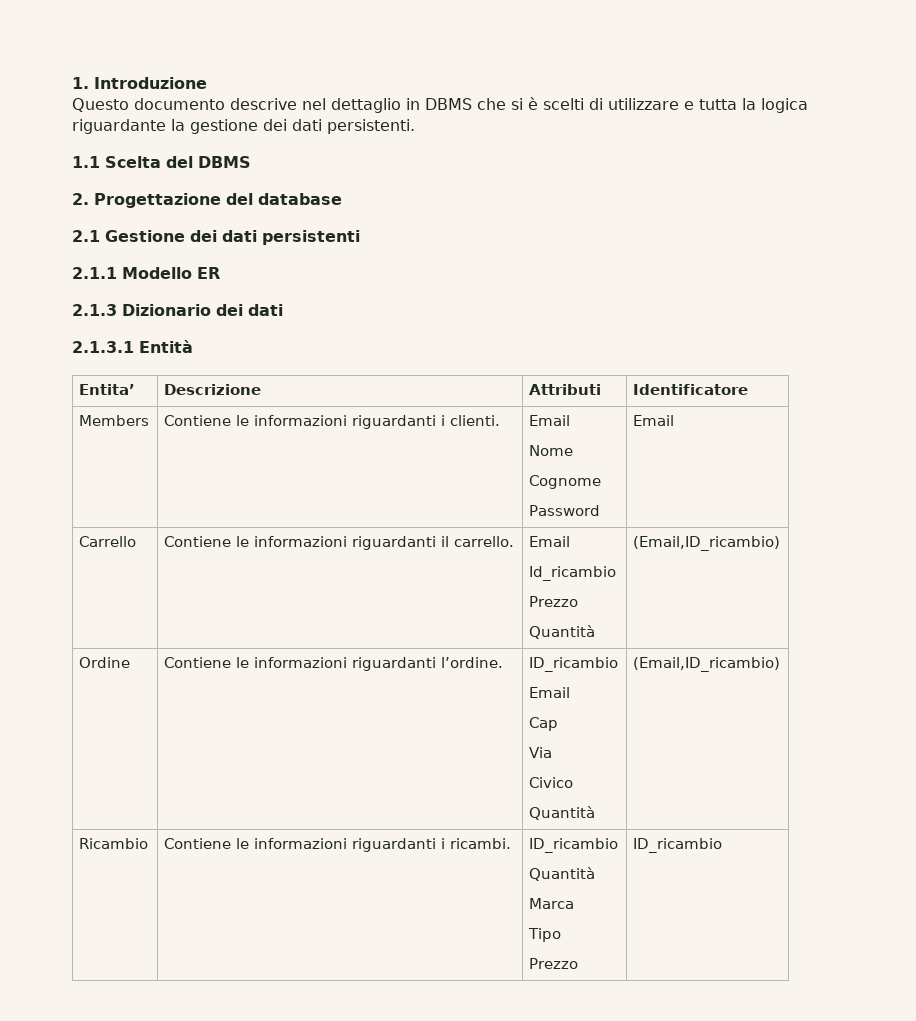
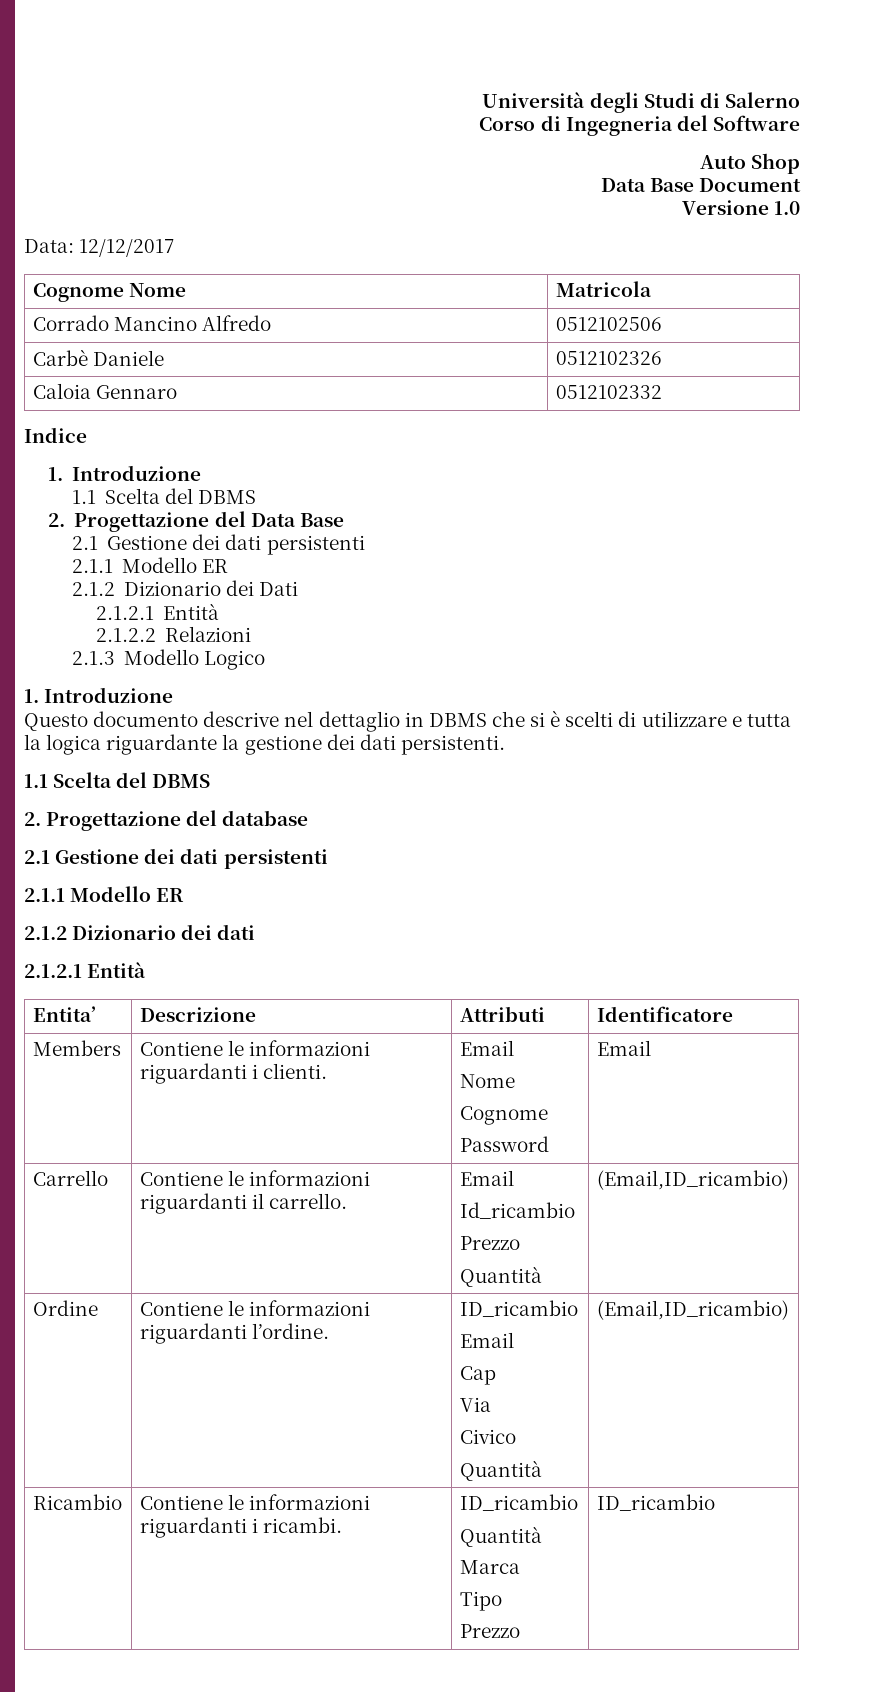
(72, 83) none -> [482,92,800,113] [479,115,800,136] [699,153,800,174] [600,178,801,192] [681,200,800,215] [24,239,175,257] [32,283,186,302] [555,281,652,297] [32,315,272,331] [555,317,662,331] [32,349,164,366] [555,351,662,365] [32,383,177,399] [555,385,662,399] [24,427,87,443] [47,465,202,481] [71,488,257,504] [47,511,344,532] [71,534,365,555] [71,557,229,573] [71,580,299,596] [95,603,220,620] [95,626,252,642] [71,649,266,670] Università degli Studi di Salerno // Corso di Ingegneria del Software // Auto Shop // Data Base Document // Versione 1.0 // Data: 12/12/2017 // Cognome Nome | Matricola // Corrado Mancino Alfredo | 0512102506 // Carbè Daniele | 0512102326 // Caloia Gennaro | 0512102332 // Indice // 1. Introduzione // 1.1 Scelta del DBMS // 2. Progettazione del Data Base // 2.1 Gestione dei dati persistenti // 2.1.1 Modello ER // 2.1.2 Dizionario dei Dati // 2.1.2.1 Entità // 2.1.2.2 Relazioni // 2.1.3 Modello Logico //
[72,304,117,316] 2.1.3 -> [24,926,67,940] 2.1.2
[72,341,134,353] 2.1.3.1 -> [24,964,82,978] 2.1.2.1

